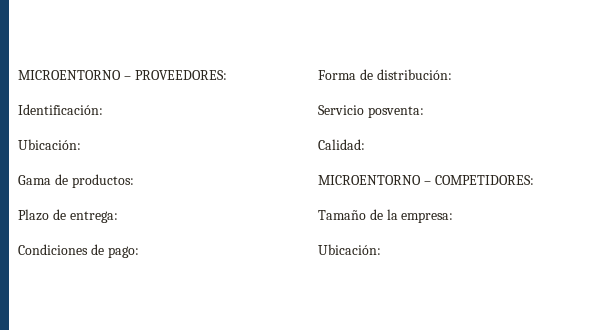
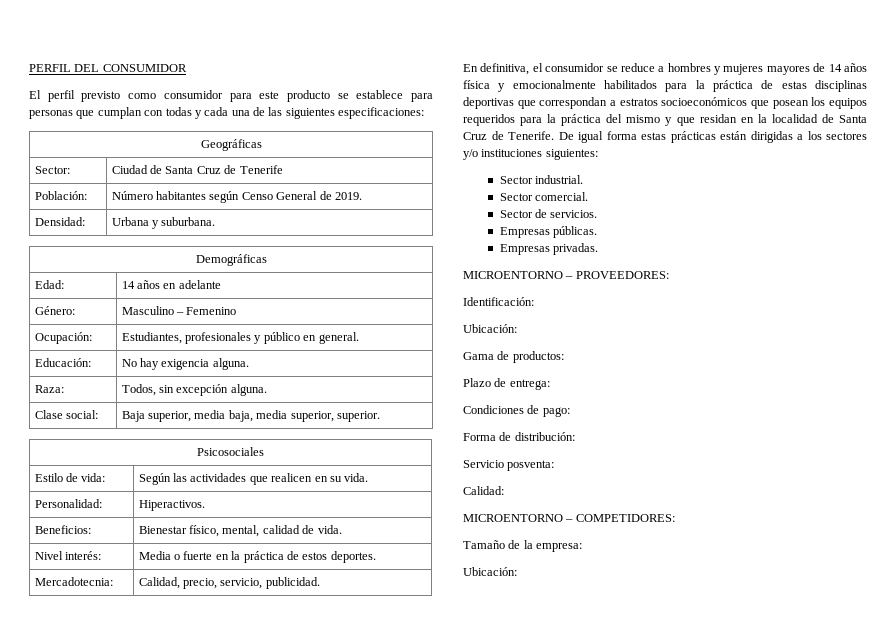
(18, 75) none -> [29,64,187,72] [29,90,433,102] [29,107,425,119] [200,139,262,151] [34,166,70,174] [111,165,283,174] [34,191,87,200] [111,191,362,203] [34,217,85,226] [111,217,216,229] [195,254,267,266] [34,280,64,289] [121,280,221,289] [34,306,75,315] [121,306,237,315] [34,332,92,344] [121,332,359,344] [34,358,91,367] [121,358,249,370] [34,385,64,393] [121,384,267,396] [34,410,99,419] [121,410,380,422] [197,447,264,456] [34,473,106,482] [138,473,369,485] [34,499,102,508] [138,500,205,511] [34,525,91,534] [138,525,342,537] [34,551,102,560] [138,551,376,563] [34,577,113,586] [138,577,320,589] [463,63,867,75] [463,80,867,92] [463,97,867,109] [463,114,867,126] [463,131,867,143] [463,149,598,160] [499,175,583,184] [499,192,588,201] [499,209,598,218] [499,226,597,238] [499,243,598,255] PERFIL DEL CONSUMIDOR // El perfil previsto como consumidor para este producto se establece para personas que cumplan con todas y cada una de las siguientes especificaciones: // Geográficas // Sector: | Ciudad de Santa Cruz de Tenerife // Población: | Número habitantes según Censo General de 2019. // Densidad: | Urbana y suburbana. // Demográficas // Edad: | 14 años en adelante // Género: | Masculino – Femenino // Ocupación: | Estudiantes, profesionales y público en general. // Educación: | No hay exigencia alguna. // Raza: | Todos, sin excepción alguna. // Clase social: | Baja superior, media baja, media superior, superior. // Psicosociales // Estilo de vida: | Según las actividades que realicen en su vida. // Personalidad: | Hiperactivos. // Beneficios: | Bienestar físico, mental, calidad de vida. // Nivel interés: | Media o fuerte en la práctica de estos deportes. // Mercadotecnia: | Calidad, precio, servicio, publicidad. // En definitiva, el consumidor se reduce a hombres y mujeres mayores de 14 años física y emocionalmente habilitados para la práctica de estas disciplinas deportivas que correspondan a estratos socioeconómicos que posean los equipos requeridos para la práctica del mismo y que residan en la localidad de Santa Cruz de Tenerife. De igual forma estas prácticas están dirigidas a los sectores y/o instituciones siguientes: // Sector industrial. // Sector comercial. // Sector de servicios. // Empresas públicas. // Empresas privadas. //

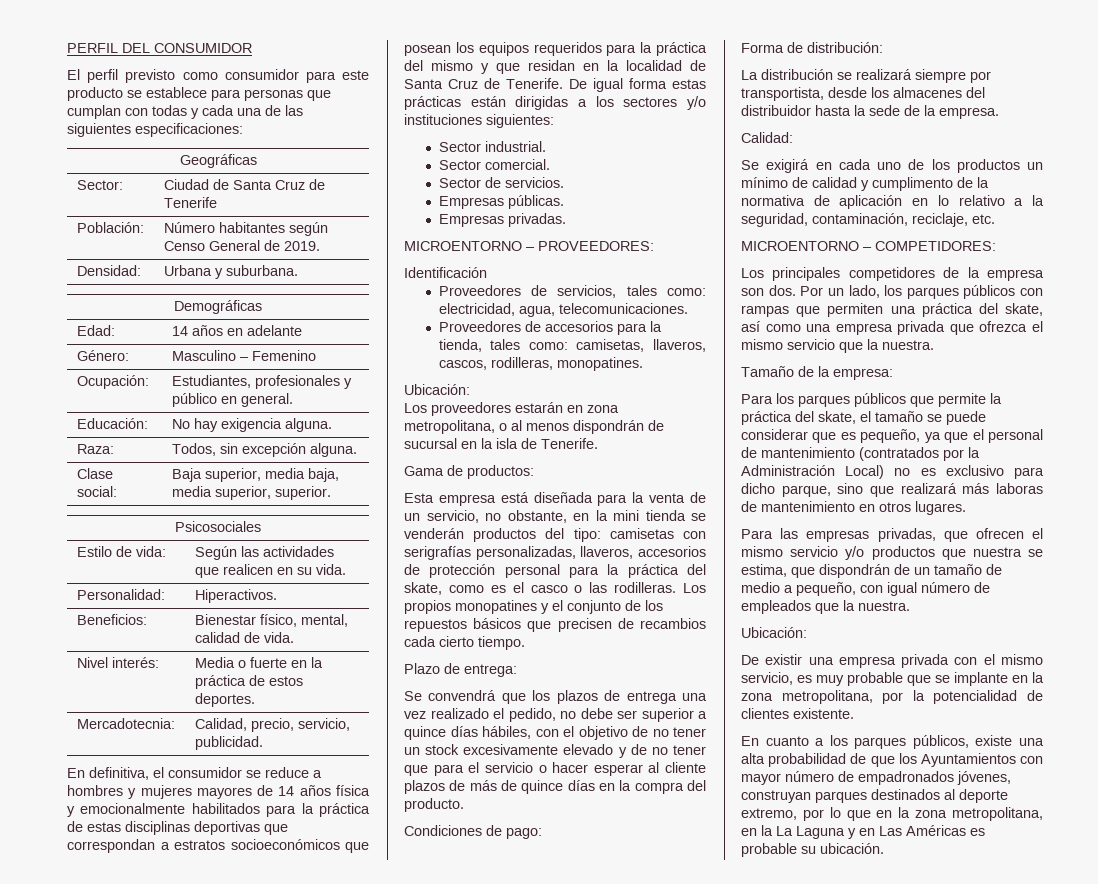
[463,297,534,306] [463,324,517,333] [463,351,564,363] [463,378,550,390] Identificación: // Ubicación: // Gama de productos: // Plazo de entrega: -> [404,267,487,278] [438,285,706,298] [438,303,688,317] [438,321,662,335] [438,339,706,352] [438,357,643,371] [404,384,470,395] [404,402,619,416] [404,420,664,434] [404,438,598,449] [404,465,534,479] [404,492,706,506] [404,510,706,523] [404,528,706,542] [404,546,706,560] [404,564,706,578] [404,582,706,595] [404,600,663,614] [404,618,706,632] [404,636,525,650] [404,663,517,677] [404,690,707,704] [404,708,707,722] [404,726,706,740] [404,744,706,758] [404,762,706,776] [404,780,706,794] [404,798,464,812] Identificación // Proveedores de servicios, tales como: electricidad, agua, telecomunicaciones. // Proveedores de accesorios para la tienda, tales como: camisetas, llaveros, cascos, rodilleras, monopatines. // Ubicación: // Los proveedores estarán en zona metropolitana, o al menos dispondrán de sucursal en la isla de Tenerife. // Gama de productos: // Esta empresa está diseñada para la venta de un servicio, no obstante, en la mini tienda se venderán productos del tipo: camisetas con serigrafías personalizadas, llaveros, accesorios de protección personal para la práctica del skate, como es el casco o las rodilleras. Los propios monopatines y el conjunto de los repuestos básicos que precisen de recambios cada cierto tiempo. // Plazo de entrega: // Se convendrá que los plazos de entrega una vez realizado el pedido, no debe ser superior a quince días hábiles, con el objetivo de no tener un stock excesivamente elevado y de no tener que para el servicio o hacer esperar al cliente plazos de más de quince días en la compra del producto.
[463,460,555,471] [463,486,504,495] [463,514,675,522] [463,540,583,552] [463,567,517,576] Servicio posventa: // Calidad: // MICROENTORNO – COMPETIDORES: // Tamaño de la empresa: // Ubicación: -> [741,69,991,83] [741,87,985,101] [741,105,999,119] [741,132,793,143] [741,159,1043,173] [741,177,989,191] [741,195,1044,209] [741,213,995,227] [741,241,996,251] [741,267,1044,281] [741,285,1043,299] [741,303,1043,317] [741,321,1043,335] [741,339,934,353] [741,366,893,380] [741,393,1002,407] [741,411,986,425] [741,429,1043,443] [741,447,980,461] [741,465,1044,479] [741,483,1043,497] [741,501,966,515] [741,528,1043,542] [741,546,1043,560] [741,564,1002,578] [741,582,990,596] [741,600,910,614] [741,627,807,638] [741,654,1043,668] [741,672,1044,686] [741,690,1043,704] [741,708,854,719] [741,735,1044,749] [741,753,1043,767] [741,771,1011,785] [741,789,1008,803] [741,807,1043,821] [741,825,985,839] [741,843,884,857] La distribución se realizará siempre por transportista, desde los almacenes del distribuidor hasta la sede de la empresa. // Calidad: // Se exigirá en cada uno de los productos un mínimo de calidad y cumplimento de la normativa de aplicación en lo relativo a la seguridad, contaminación, reciclaje, etc. // MICROENTORNO – COMPETIDORES: // Los principales competidores de la empresa son dos. Por un lado, los parques públicos con rampas que permiten una práctica del skate, así como una empresa privada que ofrezca el mismo servicio que la nuestra. // Tamaño de la empresa: // Para los parques públicos que permite la práctica del skate, el tamaño se puede considerar que es pequeño, ya que el personal de mantenimiento (contratados por la Administración Local) no es exclusivo para dicho parque, sino que realizará más laboras de mantenimiento en otros lugares. // Para las empresas privadas, que ofrecen el mismo servicio y/o productos que nuestra se estima, que dispondrán de un tamaño de medio a pequeño, con igual número de empleados que la nuestra. // Ubicación: // De existir una empresa privada con el mismo servicio, es muy probable que se implante en la zona metropolitana, por la potencialidad de clientes existente. // En cuanto a los parques públicos, existe una alta probabilidad de que los Ayuntamientos con mayor número de empadronados jóvenes, construyan parques destinados al deporte extremo, por lo que en la zona metropolitana, en la La Laguna y en Las Américas es probable su ubicación.

